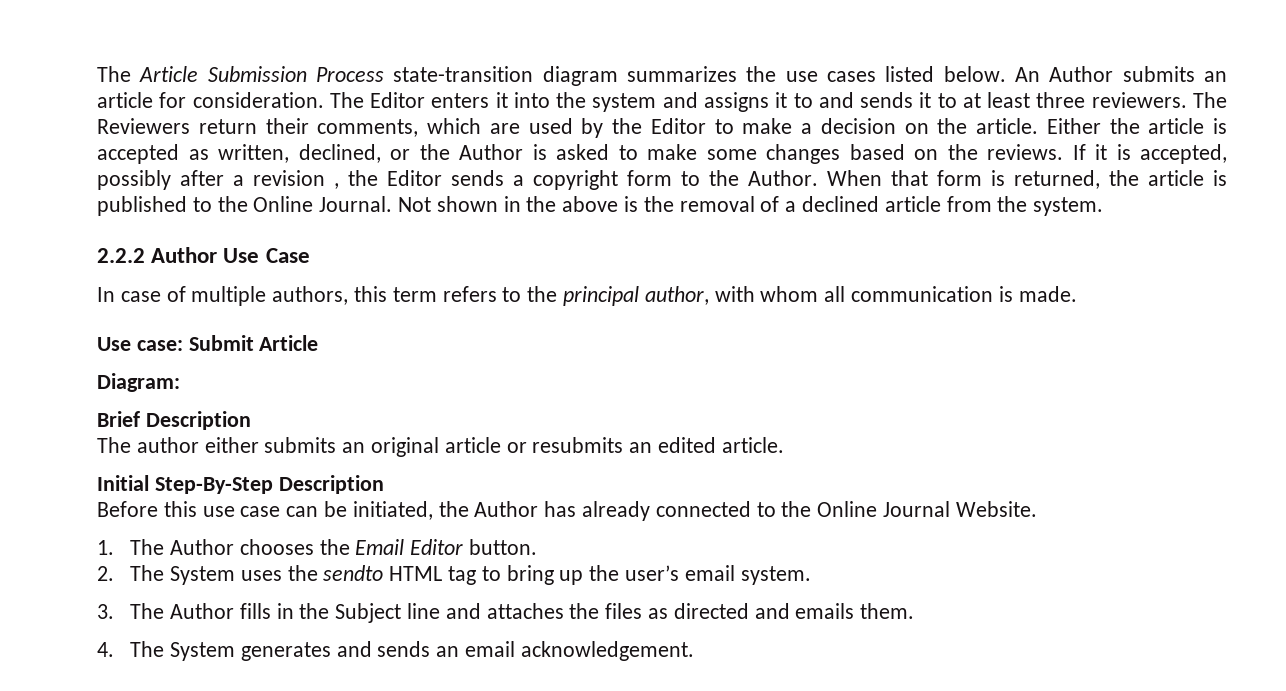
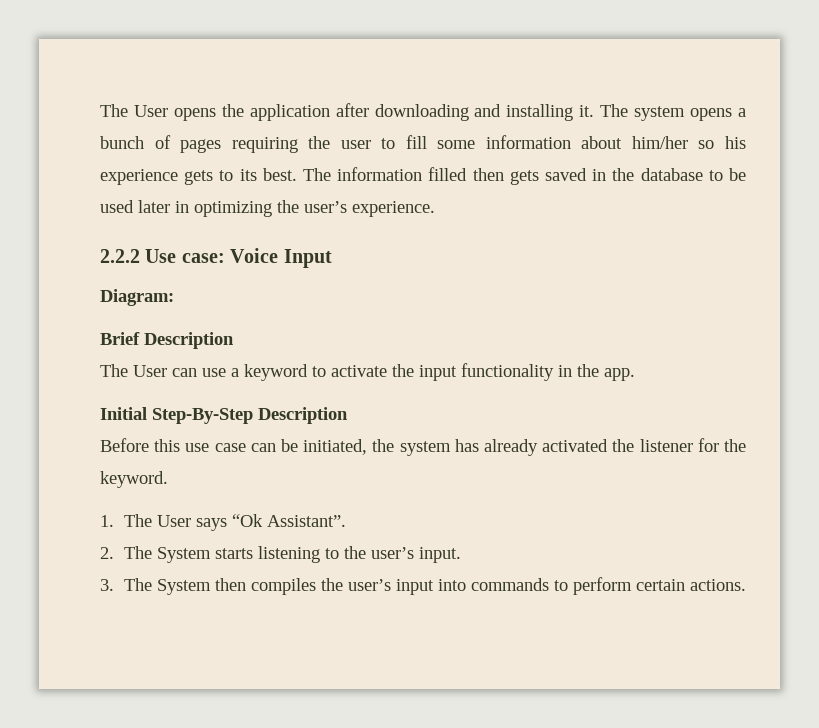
[97,66,1228,86] [97,92,1227,112] [97,118,1227,138] [97,144,1227,164] [97,170,1227,190] [97,196,1104,216] [97,247,310,263] [97,286,1077,306] [97,335,319,351] [97,373,180,392] [97,411,251,430] [97,437,784,457] The Article Submission Process state-transition diagram summarizes the use cases listed below. An Author submits an article for consideration. The Editor enters it into the system and assigns it to and sends it to at least three reviewers. The Reviewers return their comments, which are used by the Editor to make a decision on the article. Either the article is accepted as written, declined, or the Author is asked to make some changes based on the reviews. If it is accepted, possibly after a revision , the Editor sends a copyright form to the Author. When that form is returned, the article is published to the Online Journal. Not shown in the above is the removal of a declined article from the system. // 2.2.2 Author Use Case // In case of multiple authors, this term refers to the principal author, with whom all communication is made. // Use case: Submit Article // Diagram: // Brief Description // The author either submits an original article or resubmits an edited article. -> [100,103,746,121] [100,135,747,153] [100,167,746,185] [100,200,435,217] [100,248,332,268] [100,289,174,306] [100,332,234,349] [100,363,635,381] The User opens the application after downloading and installing it. The system opens a bunch of pages requiring the user to fill some information about him/her so his experience gets to its best. The information filled then gets saved in the database to be used later in optimizing the user’s experience. // 2.2.2 Use case: Voice Input // Diagram: // Brief Description // The User can use a keyword to activate the input functionality in the app.
[474,501,539,517] Author -> [399,441,451,456] system
[655,501,1037,517] [97,539,538,555] [97,565,811,585] [97,603,915,623] [97,641,694,661] connected to the Online Journal Website. // 1. The Author chooses the Email Editor button. // 2. The System uses the sendto HTML tag to bring up the user’s email system. // 3. The Author fills in the Subject line and attaches the files as directed and emails them. // 4. The System generates and sends an email acknowledgement. -> [542,438,747,452] [100,471,168,488] [100,514,346,531] [100,546,461,563] [100,577,746,595] activated the listener for the keyword. // 1. The User says “Ok Assistant”. // 2. The System starts listening to the user’s input. // 3. The System then compiles the user’s input into commands to perform certain actions.

